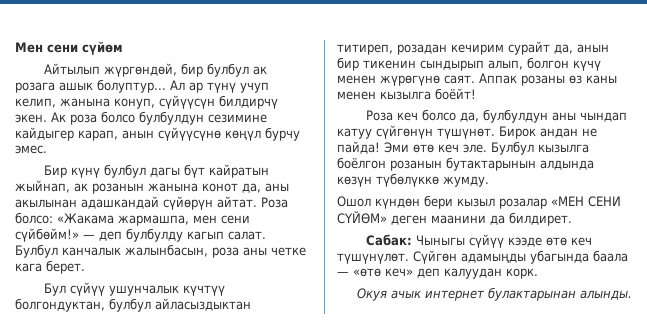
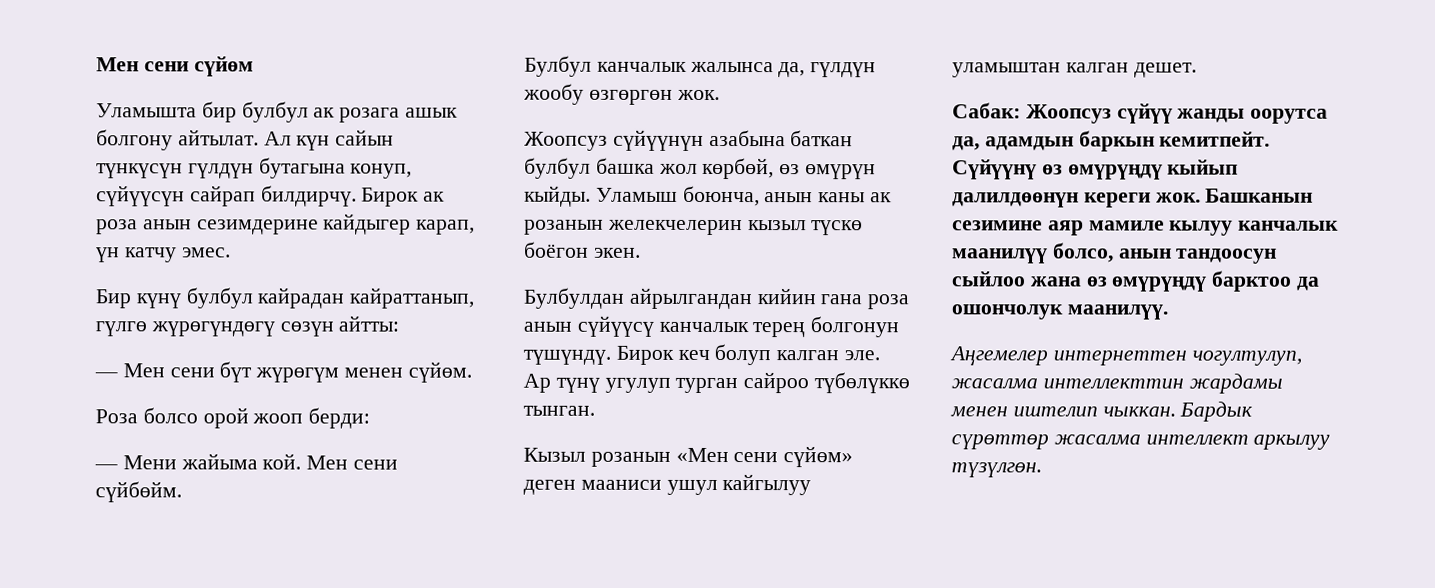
[44,63,178,77] Айтылып жүргөндөй, -> [96,103,197,118] Уламышта
[97,79,269,93] [15,95,278,109] [15,111,267,125] [15,127,300,141] [15,145,47,154] [44,164,270,178] [15,180,289,194] [15,196,288,210] [15,212,250,226] [15,228,266,242] [15,244,306,258] [15,260,85,274] [44,282,226,296] [15,298,251,312] [337,41,609,55] [337,57,601,71] [337,73,617,86] [337,88,476,100] [366,109,628,123] [337,125,597,139] [337,141,589,155] [337,157,594,171] [337,173,489,187] [337,195,621,209] [337,211,572,226] [366,234,593,248] [337,250,628,264] [337,268,538,279] [357,287,632,301] болуптур... Ал ар түнү учуп келип, жанына конуп, сүйүүсүн билдирчү экен. Ак роза болсо булбулдун сезимине кайдыгер карап, анын сүйүүсүнө көңүл бурчу эмес. // Бир күнү булбул дагы бүт кайратын жыйнап, ак розанын жанына конот да, аны акылынан адашкандай сүйөрүн айтат. Роза болсо: «Жакама жармашпа, мен сени сүйбөйм!» — деп булбулду кагып салат. Булбул канчалык жалынбасын, роза аны четке кага берет. // Бул сүйүү ушунчалык күчтүү болгондуктан, булбул айласыздыктан титиреп, розадан кечирим сурайт да, анын бир тикенин сындырып алып, болгон күчү менен жүрөгүнө саят. Аппак розаны өз каны менен кызылга боёйт! // Роза кеч болсо да, булбулдун аны чындап катуу сүйгөнүн түшүнөт. Бирок андан не пайда! Эми өтө кеч эле. Булбул кызылга боёлгон розанын бутактарынын алдында көзүн түбөлүккө жумду. // Ошол күндөн бери кызыл розалар «МЕН СЕНИ СҮЙӨМ» деген маанини да билдирет. // Сабак: Чыныгы сүйүү кээде өтө кеч түшүнүлөт. Сүйгөн адамыңды убагында баала — «өтө кеч» деп калуудан корк. // Окуя ачык интернет булактарынан алынды. -> [96,129,395,151] [96,157,413,179] [96,185,446,207] [96,213,476,235] [96,247,231,263] [95,287,476,309] [95,315,400,337] [94,361,472,383] [95,407,371,429] [94,453,399,470] [95,481,182,503] [524,55,877,78] [523,83,720,105] [524,129,854,151] [524,157,877,180] [524,185,893,207] [524,219,864,236] [524,241,641,258] [523,287,910,310] [523,315,900,338] [523,343,881,366] [523,372,911,394] [523,405,595,416] [523,446,854,468] [523,474,812,496] [952,62,1197,78] [952,102,1329,124] [952,130,1271,152] [952,159,1239,180] [952,188,1314,208] [952,220,1340,236] [952,242,1278,264] [952,270,1321,292] [951,304,1168,320] [949,346,1302,366] [951,373,1283,394] [950,401,1254,422] [951,434,1331,450] [951,462,1042,478] болгону айтылат. Ал күн сайын түнкүсүн гүлдүн бутагына конуп, сүйүүсүн сайрап билдирчү. Бирок ак роза анын сезимдерине кайдыгер карап, үн катчу эмес. // Бир күнү булбул кайрадан кайраттанып, гүлгө жүрөгүндөгү сөзүн айтты: // — Мен сени бүт жүрөгүм менен сүйөм. // Роза болсо орой жооп берди: // — Мени жайыма кой. Мен сени сүйбөйм. // Булбул канчалык жалынса да, гүлдүн жообу өзгөргөн жок. // Жоопсуз сүйүүнүн азабына баткан булбул башка жол көрбөй, өз өмүрүн кыйды. Уламыш боюнча, анын каны ак розанын желекчелерин кызыл түскө боёгон экен. // Булбулдан айрылгандан кийин гана роза анын сүйүүсү канчалык терең болгонун түшүндү. Бирок кеч болуп калган эле. Ар түнү угулуп турган сайроо түбөлүккө тынган. // Кызыл розанын «Мен сени сүйөм» деген мааниси ушул кайгылуу уламыштан калган дешет. // Сабак: Жоопсуз сүйүү жанды оорутса да, адамдын баркын кемитпейт. Сүйүүнү өз өмүрүңдү кыйып далилдөөнүн кереги жок. Башканын сезимине аяр мамиле кылуу канчалык маанилүү болсо, анын тандоосун сыйлоо жана өз өмүрүңдү барктоо да ошончолук маанилүү. // Аңгемелер интернеттен чогултулуп, жасалма интеллекттин жардамы менен иштелип чыккан. Бардык сүрөттөр жасалма интеллект аркылуу түзүлгөн.

